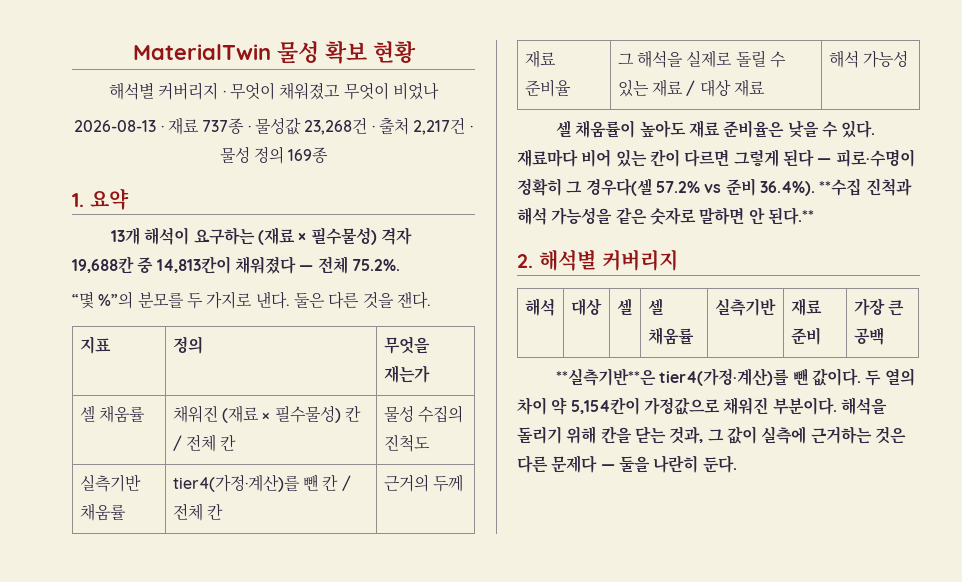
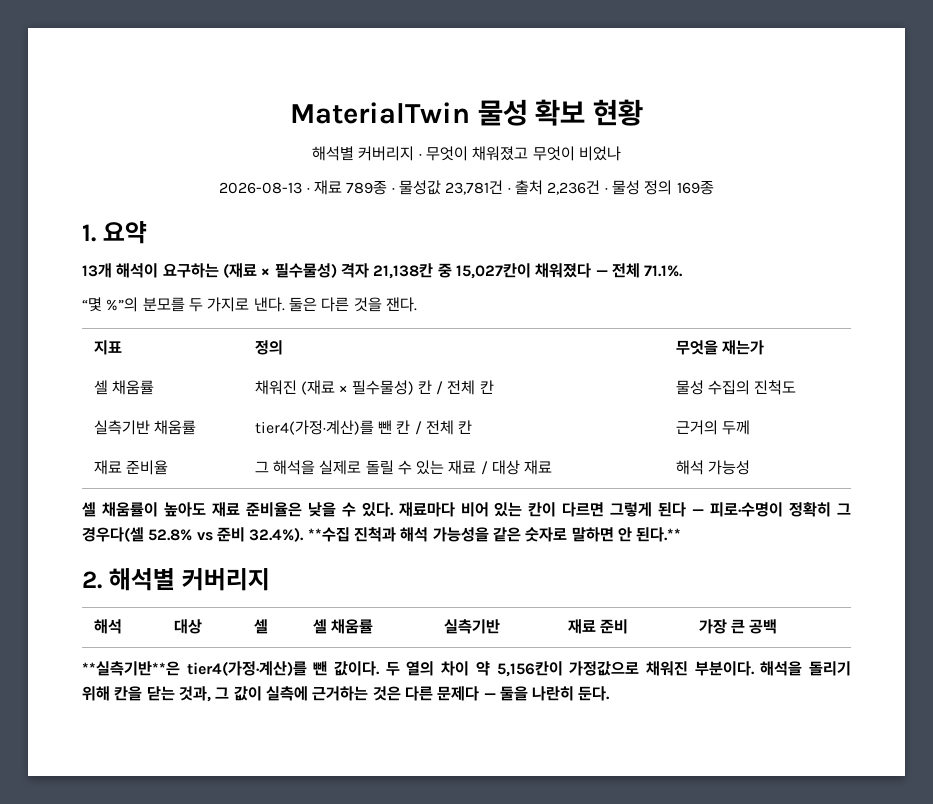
[202,118,245,134] 737종 -> [346,181,388,195] 789종
[304,117,368,135] 23,268건 -> [445,180,504,195] 23,781건
[413,117,466,135] 2,217건 -> [547,180,601,195] 2,236건
[72,256,231,274] 19,688칸 중 14,813칸이 -> [373,263,531,279] 21,138칸 중 15,027칸이
[351,259,400,271] 75.2%. -> [644,265,684,277] 71.1%.
[655,181,700,193] 57.2% -> [148,529,193,541] 52.8%
[759,181,815,196] 36.4%). -> [249,527,305,542] 32.4%).
[570,397,640,415] 5,154칸이 -> [496,661,563,677] 5,156칸이

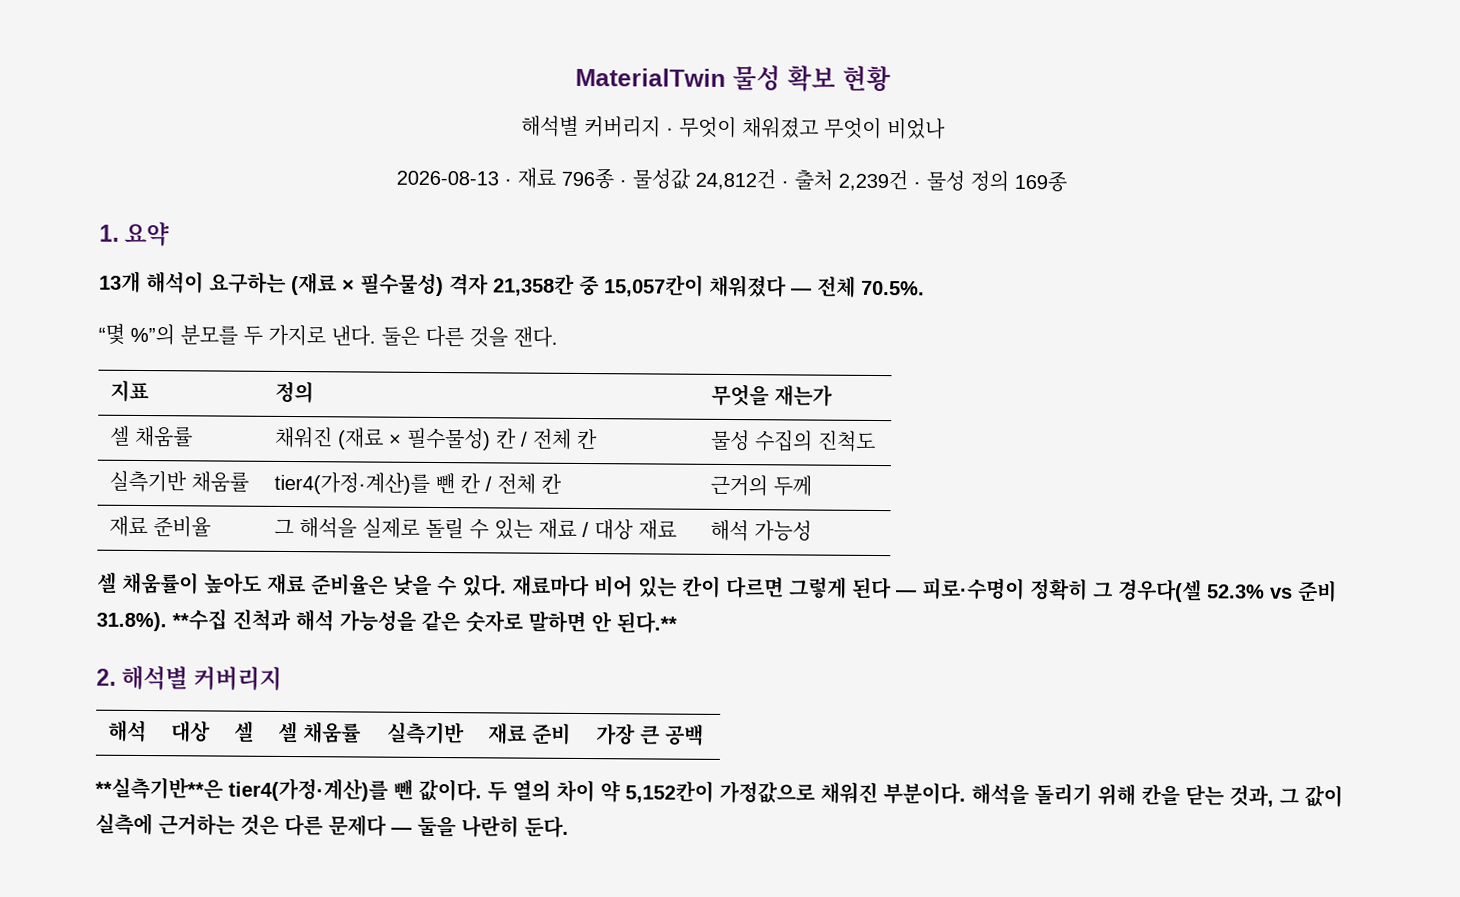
[346,181,388,195] 789종 -> [561,167,614,190] 796종
[445,180,504,195] 23,781건 -> [695,168,776,191] 24,812건
[547,180,601,195] 2,236건 -> [838,169,908,192] 2,239건
[373,263,531,279] 21,138칸 중 15,027칸이 -> [493,273,704,297] 21,358칸 중 15,057칸이
[644,265,684,277] 71.1%. -> [861,280,925,296] 70.5%.
[148,529,193,541] 52.8% -> [1206,584,1265,599] 52.3%
[249,527,305,542] 32.4%). -> [96,611,167,632] 31.8%).
[496,661,563,677] 5,156칸이 -> [625,780,714,803] 5,152칸이

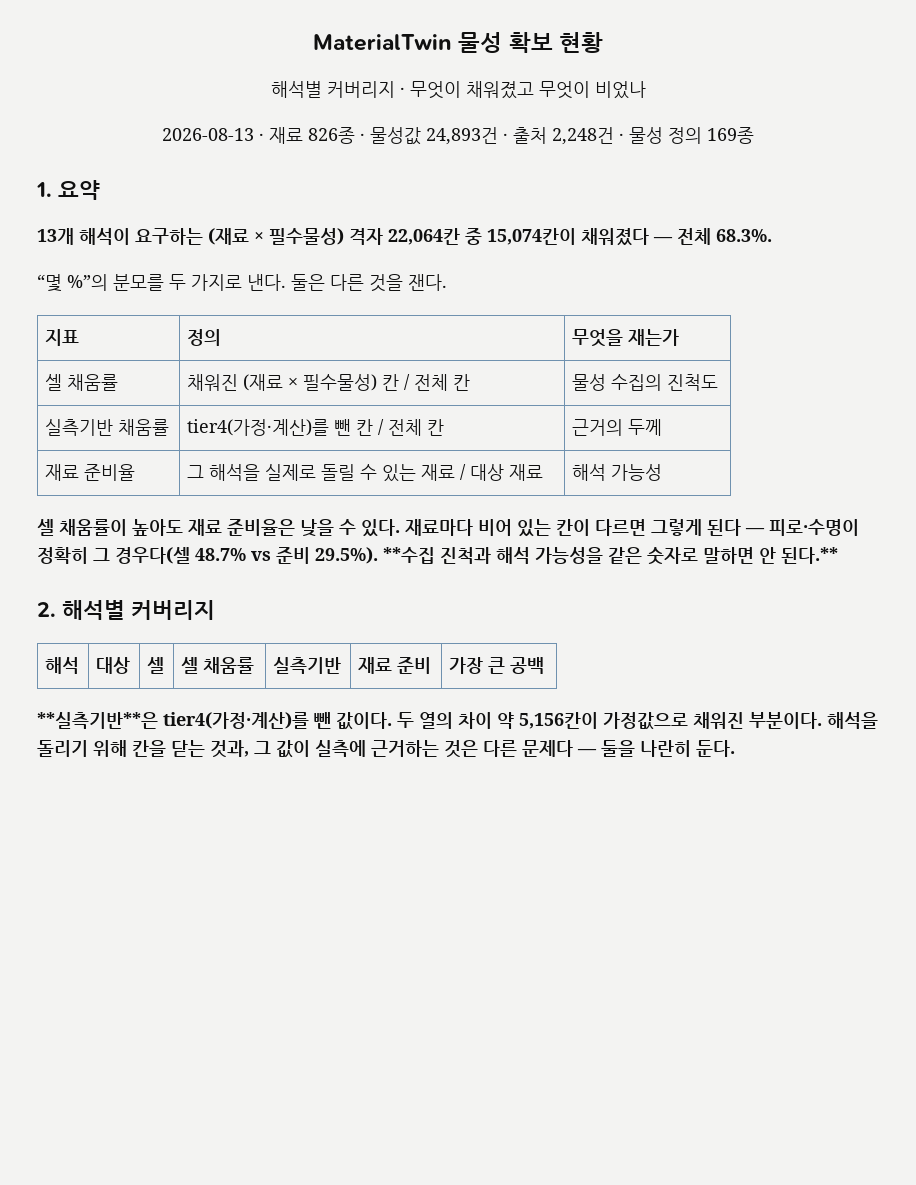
[561,167,614,190] 796종 -> [308,127,355,144] 826종
[695,168,776,191] 24,812건 -> [426,127,498,145] 24,893건
[838,169,908,192] 2,239건 -> [552,127,614,145] 2,248건
[493,273,704,297] 21,358칸 중 15,057칸이 -> [388,228,576,245] 22,064칸 중 15,074칸이
[861,280,925,296] 70.5%. -> [716,229,772,242] 68.3%.
[1206,584,1265,599] 52.3% -> [195,548,246,561] 48.7%
[96,611,167,632] 31.8%). -> [315,547,378,564] 29.5%).
[625,780,714,803] 5,152칸이 -> [519,712,598,729] 5,156칸이

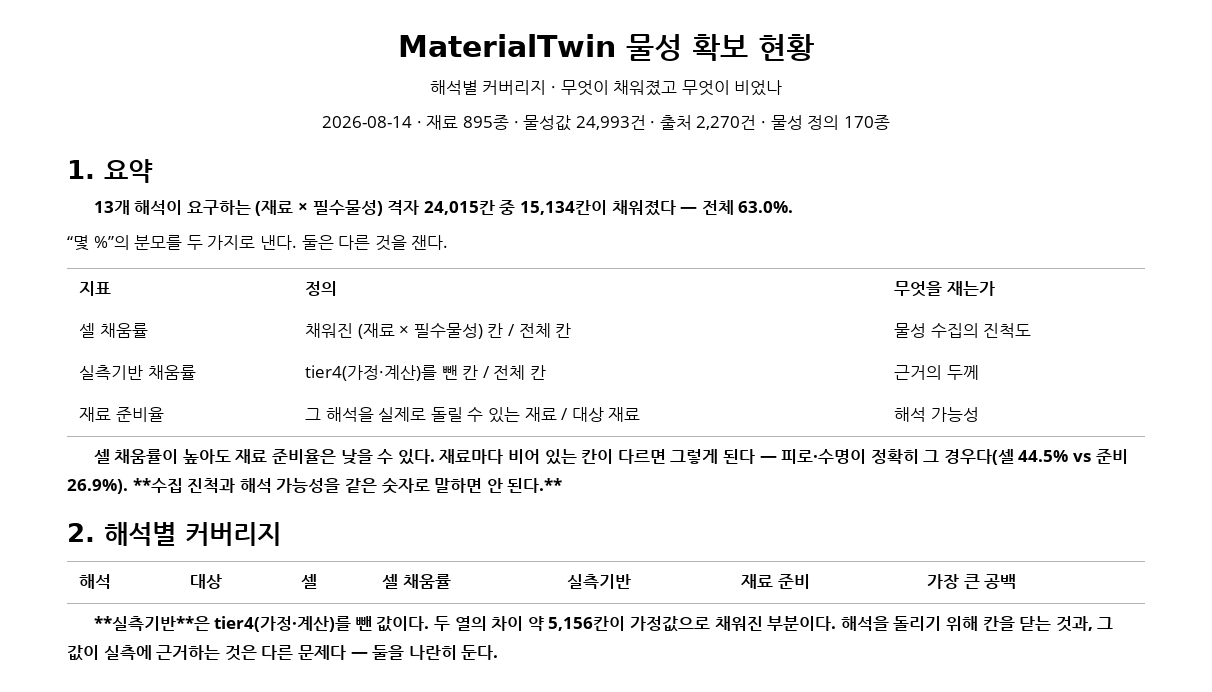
[162,128,254,141] 2026-08-13 -> [322,116,413,128] 2026-08-14
[308,127,355,144] 826종 -> [462,115,509,130] 895종
[426,127,498,145] 24,893건 -> [575,115,646,130] 24,993건
[552,127,614,145] 2,248건 -> [696,115,757,130] 2,270건
[707,127,754,144] 169종 -> [843,115,890,130] 170종
[388,228,576,245] 22,064칸 중 15,074칸이 -> [423,200,607,215] 24,015칸 중 15,134칸이
[716,229,772,242] 68.3%. -> [738,201,794,213] 63.0%.
[195,548,246,561] 48.7% -> [1018,450,1069,462] 44.5%
[315,547,378,564] 29.5%). -> [67,479,128,494] 26.9%).

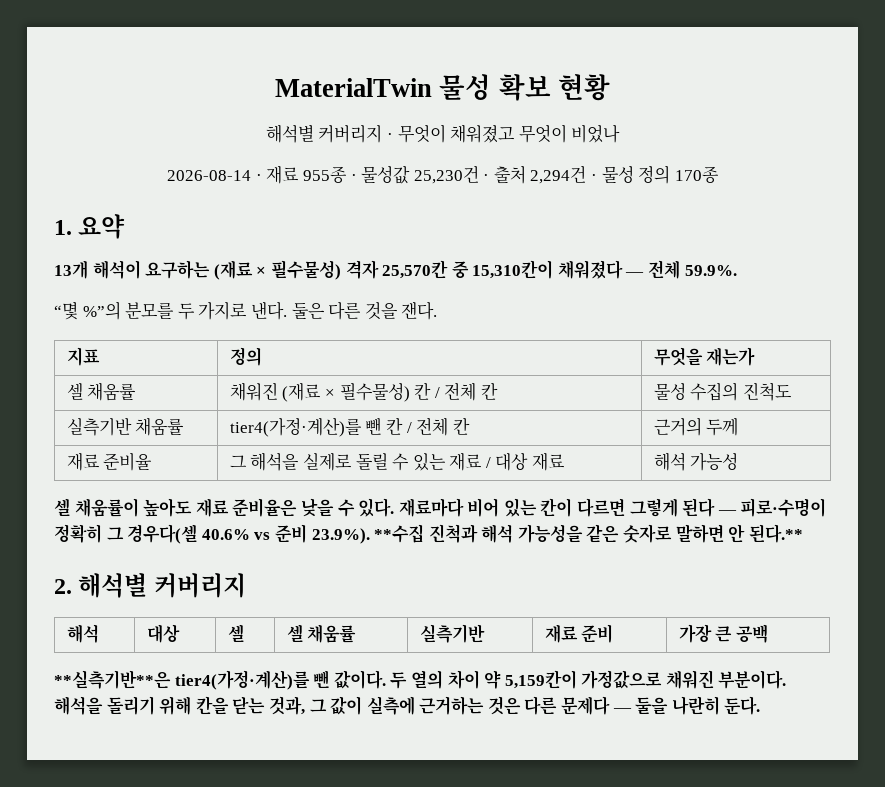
[462,115,509,130] 895종 -> [302,166,347,183] 955종
[575,115,646,130] 24,993건 -> [413,165,479,184] 25,230건
[696,115,757,130] 2,270건 -> [530,165,587,184] 2,294건
[423,200,607,215] 24,015칸 중 15,134칸이 -> [382,260,554,279] 25,570칸 중 15,310칸이
[738,201,794,213] 63.0%. -> [684,265,737,276] 59.9%.
[1018,450,1069,462] 44.5% -> [201,529,250,540] 40.6%
[67,479,128,494] 26.9%). -> [311,528,370,544] 23.9%).
[548,616,626,631] 5,156칸이 -> [504,670,577,689] 5,159칸이

